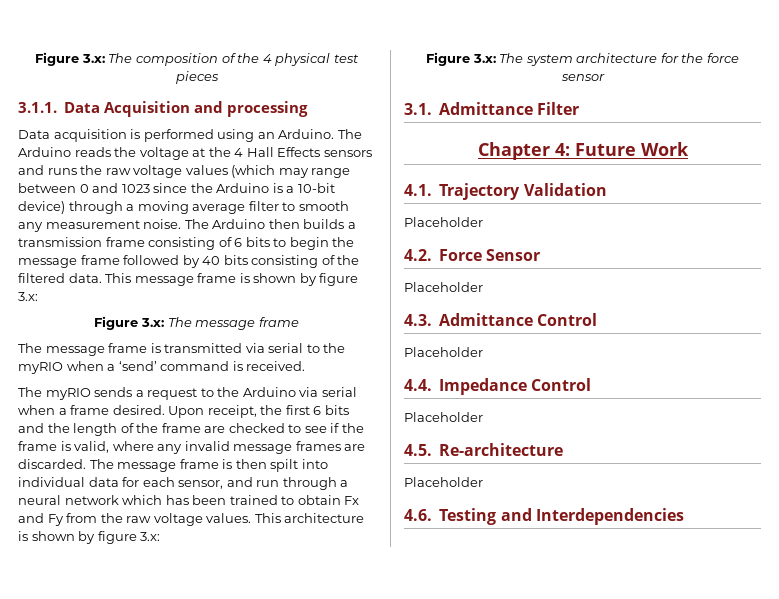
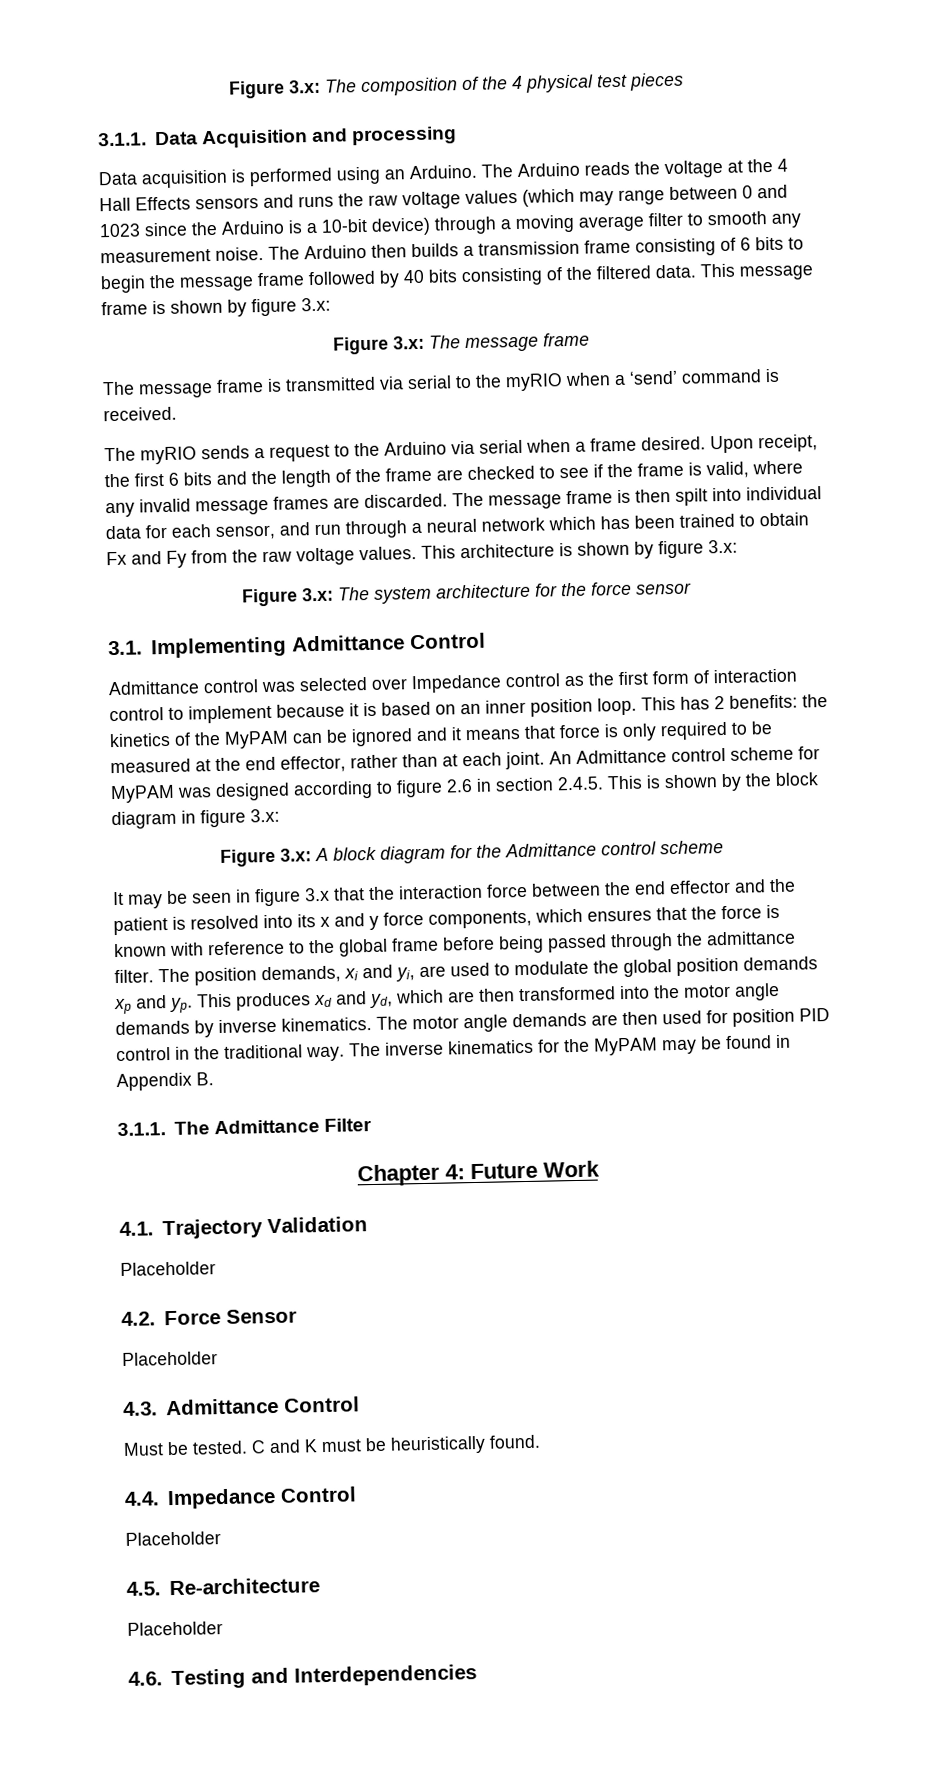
(432, 109) none -> [150,632,486,659] [108,668,797,696] [109,693,828,724] [109,721,773,749] [110,746,820,774] [110,772,819,804] [111,808,280,830] [219,840,724,867] [113,878,796,909] [113,904,780,936] [114,930,796,958] [114,956,818,986] [114,982,780,1015] [115,1007,830,1038] [116,1034,791,1062] [116,1072,214,1092] [117,1121,210,1137] Implementing Admittance Control // Admittance control was selected over Impedance control as the first form of interaction control to implement because it is based on an inner position loop. This has 2 benefits: the kinetics of the MyPAM can be ignored and it means that force is only required to be measured at the end effector, rather than at each joint. An Admittance control scheme for MyPAM was designed according to figure 2.6 in section 2.4.5. This is shown by the block diagram in figure 3.x: // Figure 3.x: A block diagram for the Admittance control scheme // It may be seen in figure 3.x that the interaction force between the end effector and the patient is resolved into its x and y force components, which ensures that the force is known with reference to the global frame before being passed through the admittance filter. The position demands, xi and yi, are used to modulate the global position demands xp and yp. This produces xd and yd, which are then transformed into the motor angle demands by inverse kinematics. The motor angle demands are then used for position PID control in the traditional way. The inverse kinematics for the MyPAM may be found in Appendix B. // 3.1.1. The
[404,347,483,357] Placeholder -> [123,1434,541,1456] Must be tested. C and K must be heuristically found.

